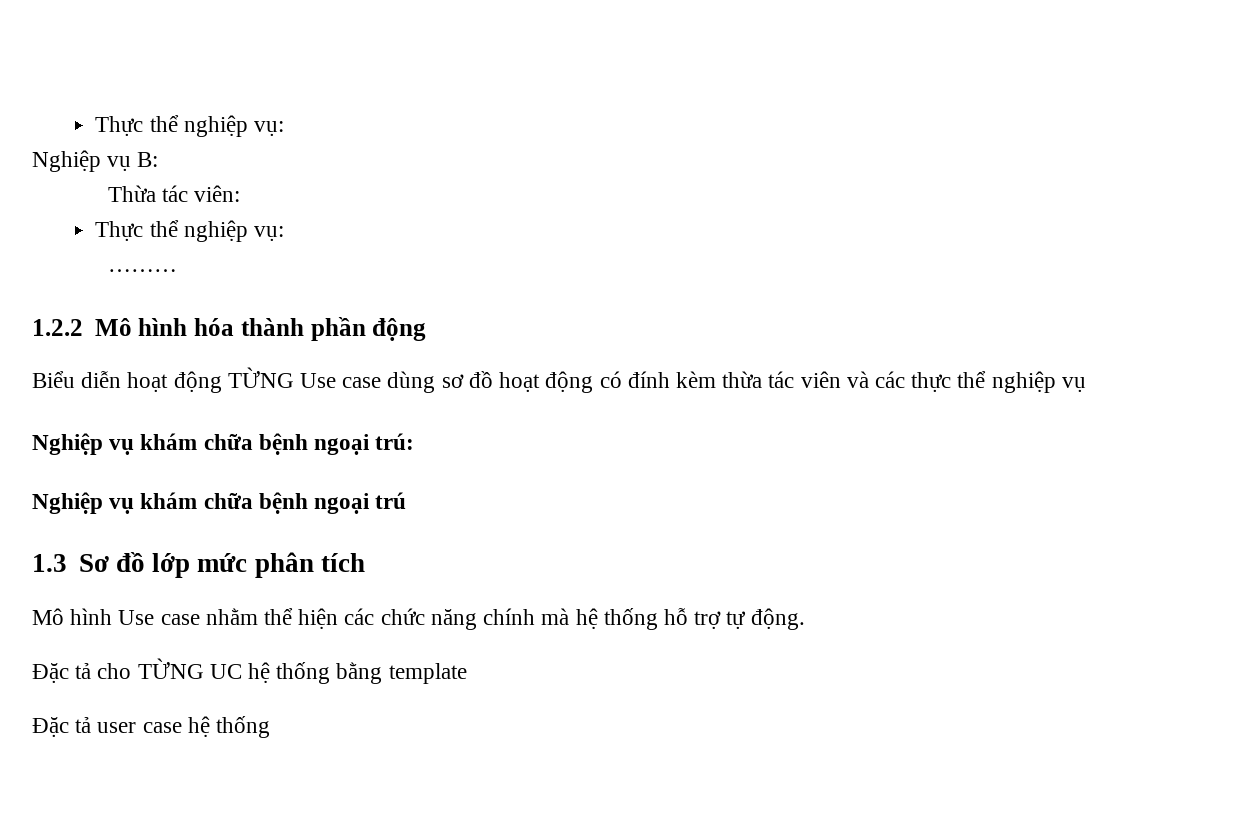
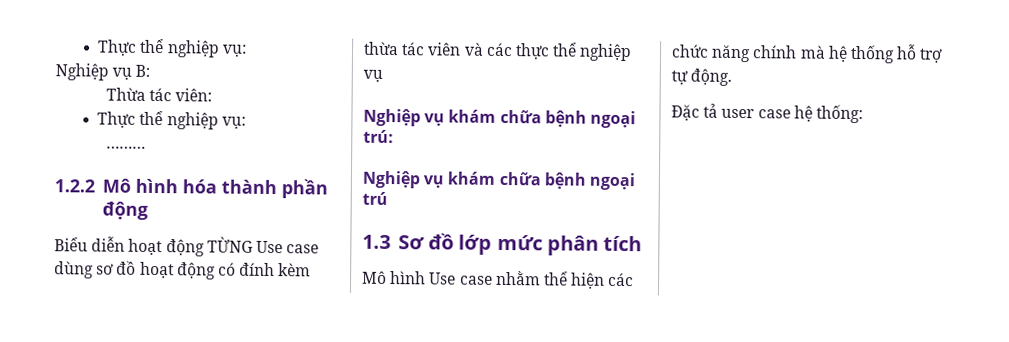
[32,658,467,684] // Đặc tả cho TỪNG UC hệ thống bằng template -> (733, 77) none
[216,716,271,738] thống -> [815,104,863,124] thống:

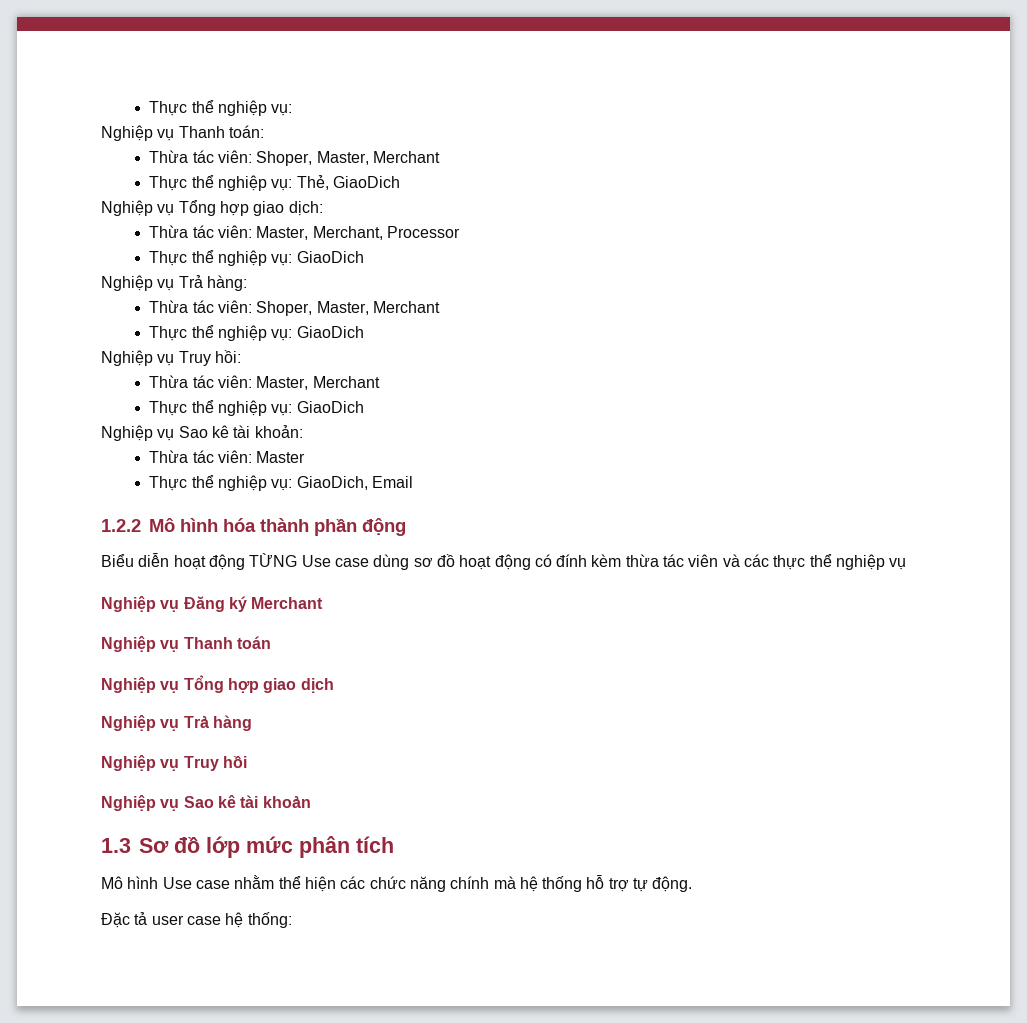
[135,64,151,77] [105,87,212,102] [97,110,246,130] [105,145,146,149] B: // Thừa tác viên: // Thực thể nghiệp vụ: // ……… -> [178,125,264,138] [149,150,440,166] [149,175,400,191] [101,200,323,216] [149,225,460,240] [149,250,364,266] [101,275,247,291] [149,300,440,316] [149,325,364,341] [101,350,241,366] [149,375,380,390] [149,400,364,416] [101,425,303,441] [149,450,306,463] [149,475,413,491] Thanh toán: // Thừa tác viên: Shoper, Master, Merchant // Thực thể nghiệp vụ: Thẻ, GiaoDich // Nghiệp vụ Tổng hợp giao dịch: // Thừa tác viên: Master, Merchant, Processor // Thực thể nghiệp vụ: GiaoDich // Nghiệp vụ Trả hàng: // Thừa tác viên: Shoper, Master, Merchant // Thực thể nghiệp vụ: GiaoDich // Nghiệp vụ Truy hồi: // Thừa tác viên: Master, Merchant // Thực thể nghiệp vụ: GiaoDich // Nghiệp vụ Sao kê tài khoản: // Thừa tác viên: Master // Thực thể nghiệp vụ: GiaoDich, Email
[448,109,636,129] [363,129,394,144] [362,170,635,191] [362,191,388,206] khám chữa bệnh ngoại trú: // Nghiệp vụ khám chữa bệnh ngoại trú -> [183,596,324,612] [101,636,271,652] [101,675,334,693] [101,715,252,731] [101,755,247,771] [101,795,311,811] Đăng ký Merchant // Nghiệp vụ Thanh toán // Nghiệp vụ Tổng hợp giao dịch // Nghiệp vụ Trả hàng // Nghiệp vụ Truy hồi // Nghiệp vụ Sao kê tài khoản

